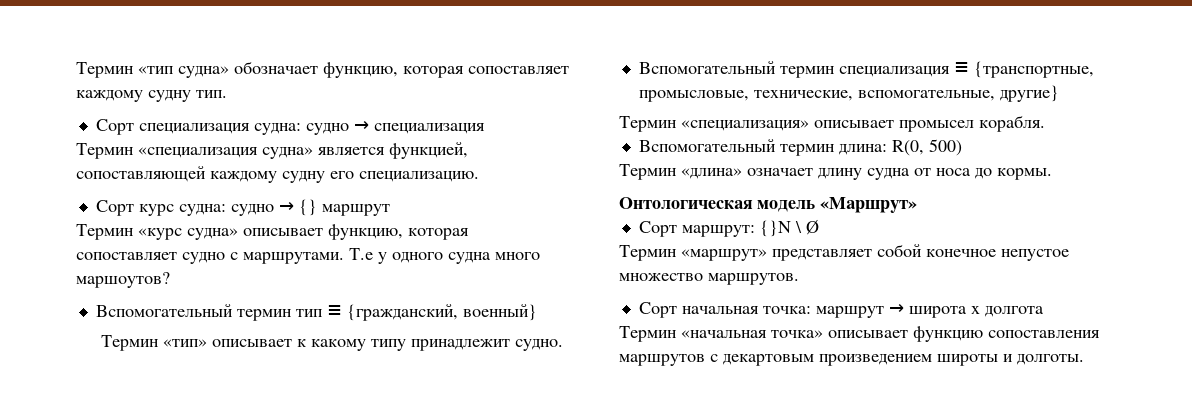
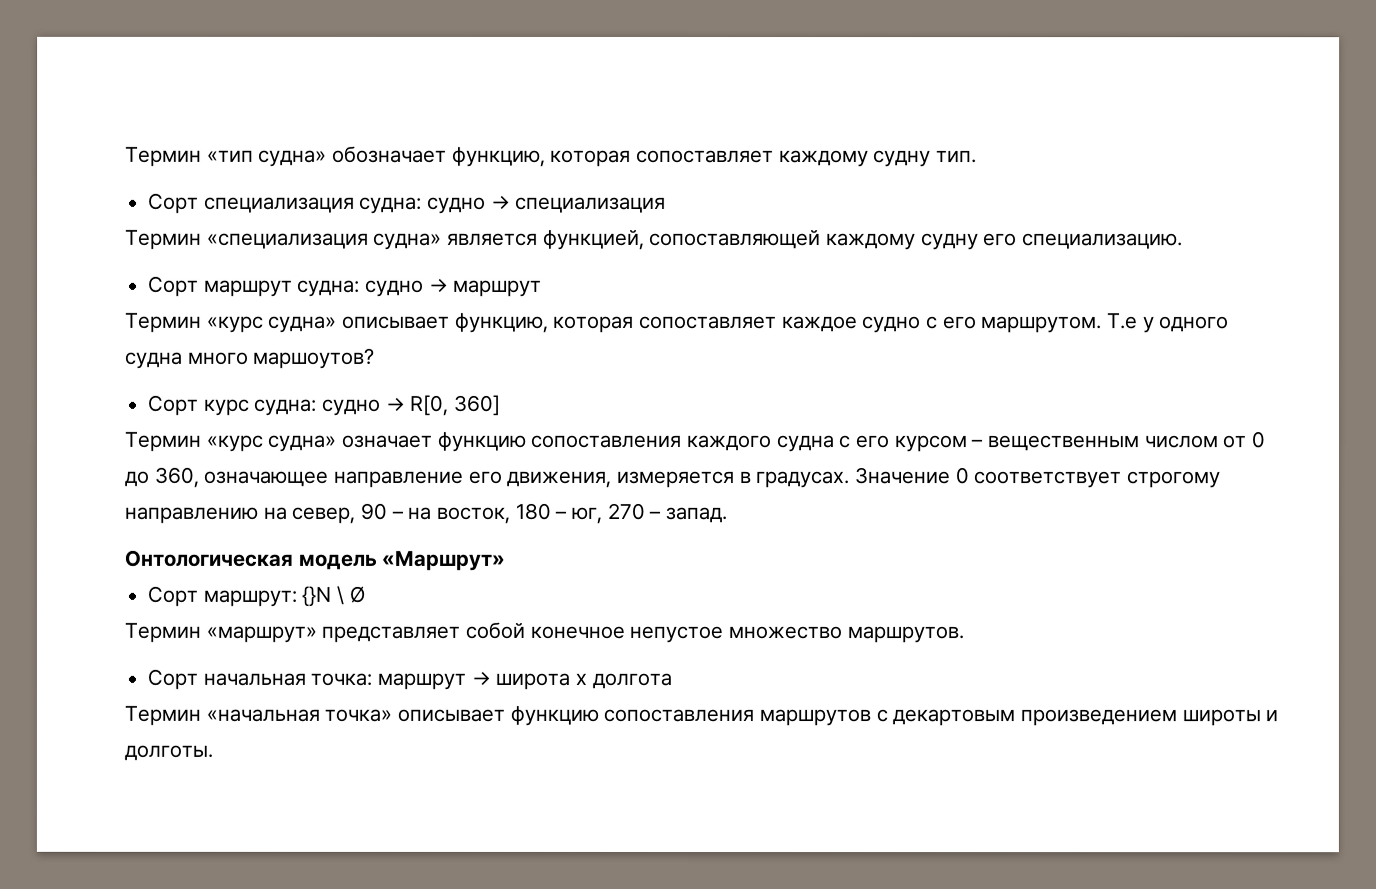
[138,199,317,216] курс судна: судно → {} -> [203,277,449,297] маршрут судна: судно →
(177, 256) none -> [781,316,858,333] каждое
[243,252,344,264] маршрутами. -> [942,316,1103,334] его маршрутом.
[95,304,537,321] [100,335,563,351] [638,61,1094,78] [638,85,1059,102] [619,115,1045,132] [638,139,962,156] [619,164,1052,180] Вспомогательный термин тип ≡ {гражданский, военный} // Термин «тип» описывает к какому типу принадлежит судно. // Вспомогательный термин специализация ≡ {транспортные, промысловые, технические, вспомогательные, другие} // Термин «специализация» описывает промысел корабля. // Вспомогательный термин длина: R(0, 500) // Термин «длина» означает длину судна от носа до кормы. -> [148,394,502,416] [124,431,1267,453] [124,466,1221,489] [124,502,728,524] Сорт курс судна: судно → R[0, 360] // Термин «курс судна» означает функцию сопоставления каждого судна с его курсом – вещественным числом от 0 до 360, означающее направление его движения, измеряется в градусах. Значение 0 соответствует строгому направлению на север, 90 – на восток, 180 – юг, 270 – запад.

